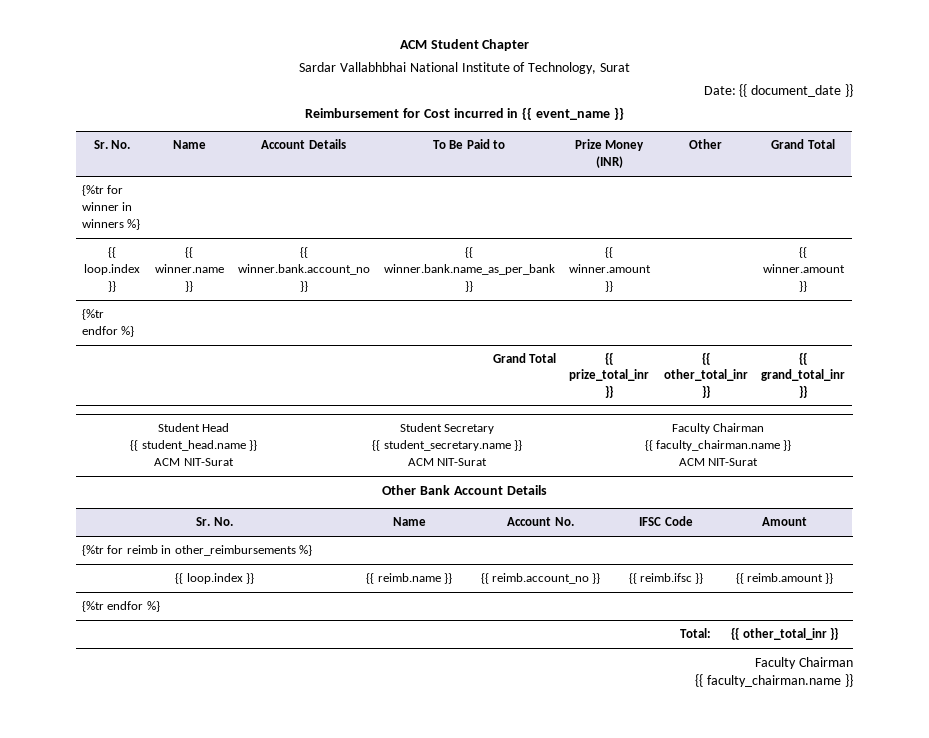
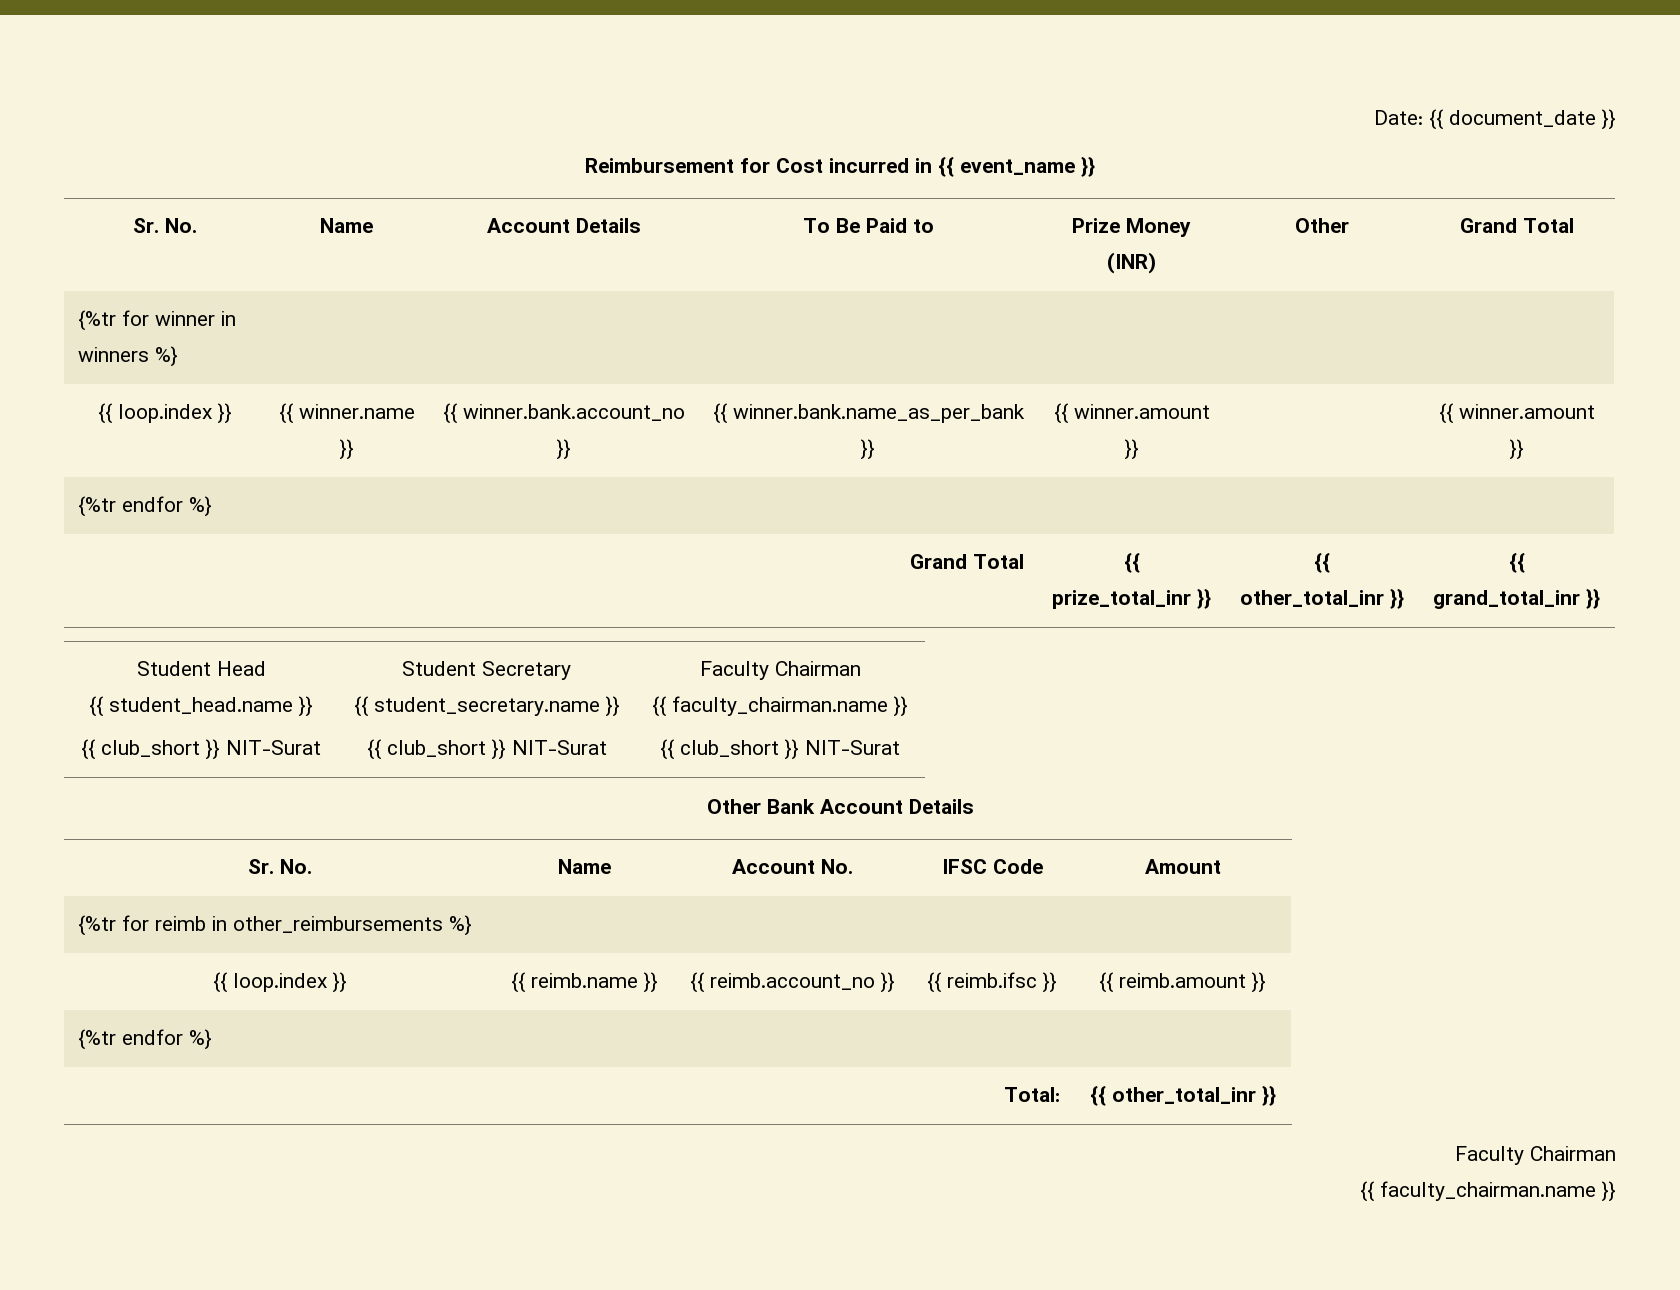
[399,39,530,51] [299,62,630,74] ACM Student Chapter // Sardar Vallabhbhai National Institute of Technology, Surat // -> (1374, 117) none
[154,458,181,466] ACM -> [81,739,220,760] {{ club_short }}
[407,458,434,466] ACM -> [366,739,506,760] {{ club_short }}
[678,458,705,466] ACM -> [660,739,799,760] {{ club_short }}

